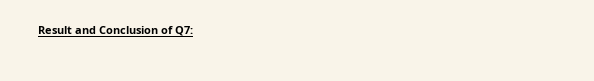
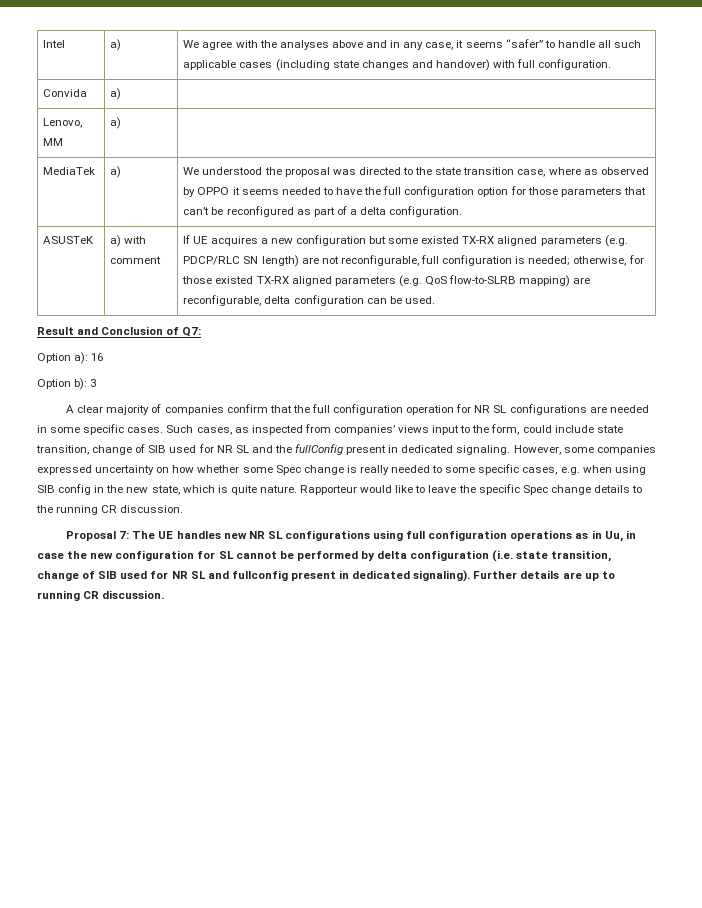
(38, 30) none -> [43,40,66,48] [110,39,122,51] [183,39,642,50] [183,59,612,71] [43,89,88,97] [110,88,122,100] [43,118,83,128] [43,138,64,146] [110,117,122,129] [43,167,96,175] [110,166,122,178] [183,167,649,177] [183,186,646,197] [183,206,463,217] [43,236,95,244] [110,235,147,247] [110,256,162,264] [183,235,628,247] [183,255,644,267] [182,275,591,287] [183,295,435,306] Intel | a) | We agree with the analyses above and in any case, it seems “safer” to handle all such applicable cases (including state changes and handover) with full configuration. // Convida | a) | // Lenovo, MM | a) | // MediaTek | a) | We understood the proposal was directed to the state transition case, where as observed by OPPO it seems needed to have the full configuration option for those parameters that can’t be reconfigured as part of a delta configuration. // ASUSTeK | a) with comment | If UE acquires a new configuration but some existed TX-RX aligned parameters (e.g. PDCP/RLC SN length) are not reconfigurable, full configuration is needed; otherwise, for those existed TX-RX aligned parameters (e.g. QoS flow-to-SLRB mapping) are reconfigurable, delta configuration can be used. //
(193, 31) none -> [37,352,104,364] [37,378,97,390] [66,404,649,415] [37,424,623,435] [36,444,656,455] [37,464,646,475] [37,484,643,495] [36,505,184,515] [66,530,636,542] [37,550,612,562] [37,570,615,582] [37,590,165,601] // Option a): 16 // Option b): 3 // A clear majority of companies confirm that the full configuration operation for NR SL configurations are needed in some specific cases. Such cases, as inspected from companies’ views input to the form, could include state transition, change of SIB used for NR SL and the fullConfig present in dedicated signaling. However, some companies expressed uncertainty on how whether some Spec change is really needed to some specific cases, e.g. when using SIB config in the new state, which is quite nature. Rapporteur would like to leave the specific Spec change details to the running CR discussion. // Proposal 7: The UE handles new NR SL configurations using full configuration operations as in Uu, in case the new configuration for SL cannot be performed by delta configuration (i.e. state transition, change of SIB used for NR SL and fullconfig present in dedicated signaling). Further details are up to running CR discussion.

